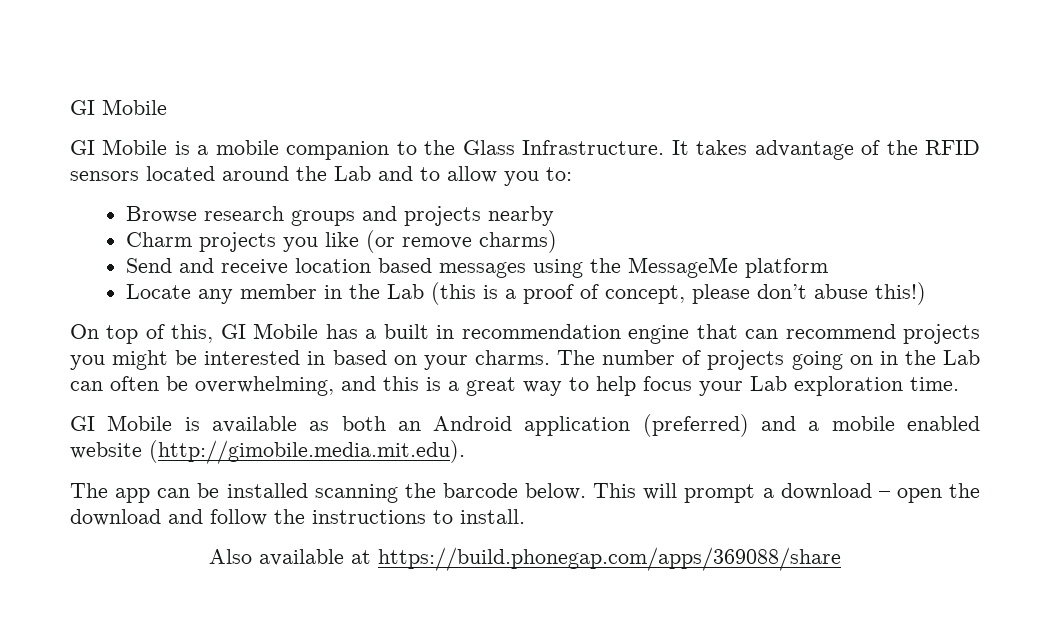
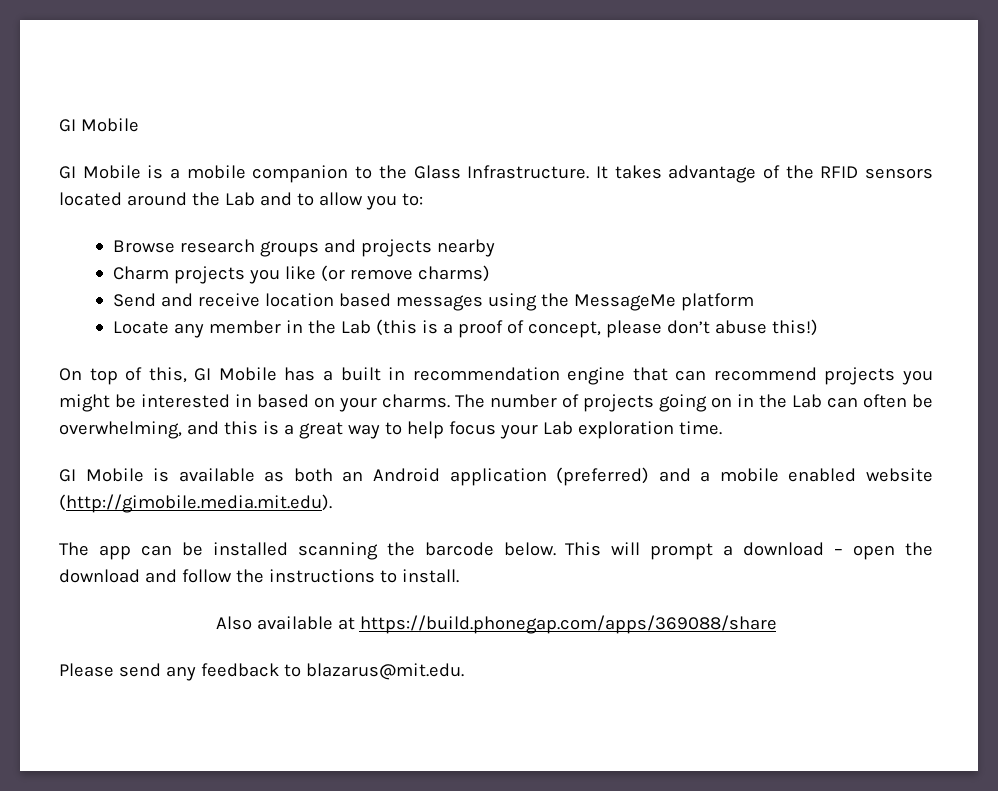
(841, 559) none -> [59,663,464,681] // Please send any feedback to blazarus@mit.edu.

